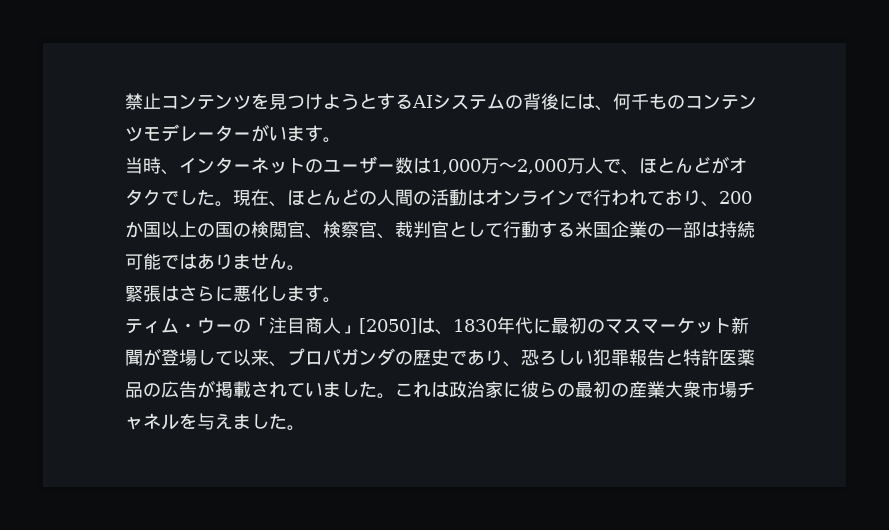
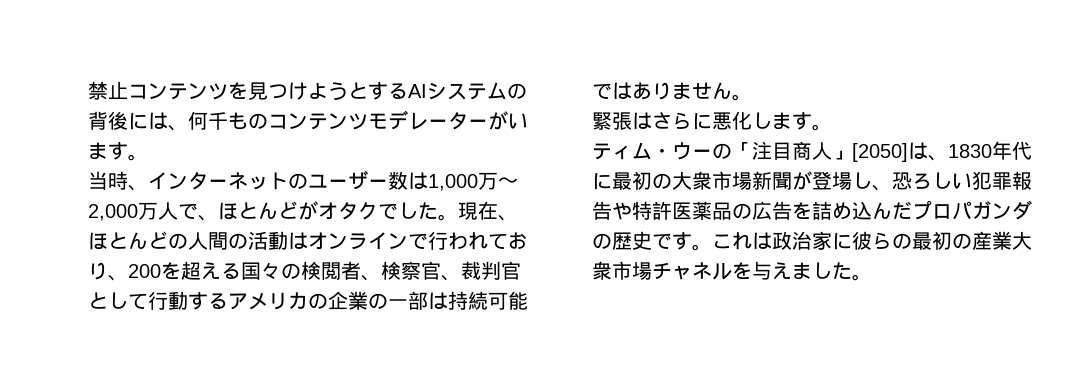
[125,221,305,238] か国以上の国の検閲官 -> [161,261,361,280] を超える国々の検閲者
[575,221,611,238] 米国 -> [228,292,328,310] アメリカの
[605,317,749,334] [125,348,287,367] マスマーケット新聞が登場して以来、 -> [672,171,1032,191] [592,201,912,220] 大衆市場新聞が登場し、恐ろしい犯罪報告や特許医薬品の広告を詰め込んだ
[467,349,755,367] [125,380,377,398] あり、恐ろしい犯罪報告と特許医薬品の広告が掲載されていました -> [672,232,692,250] す

